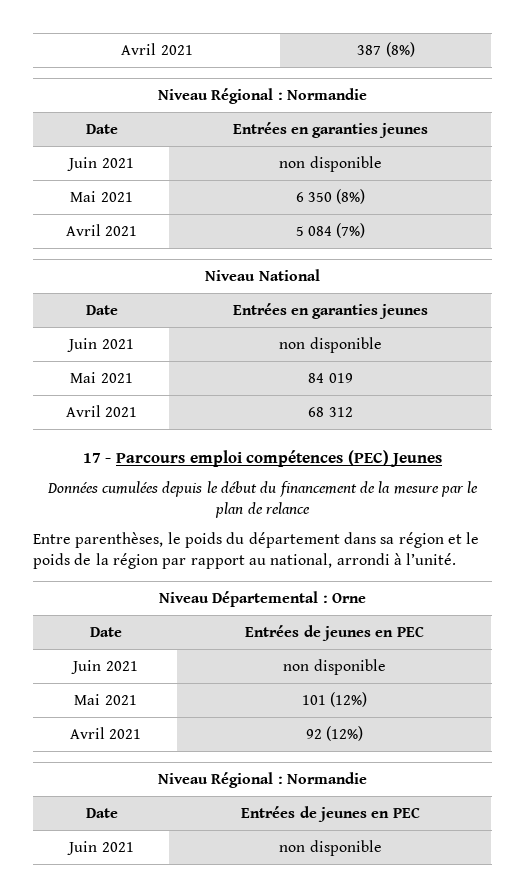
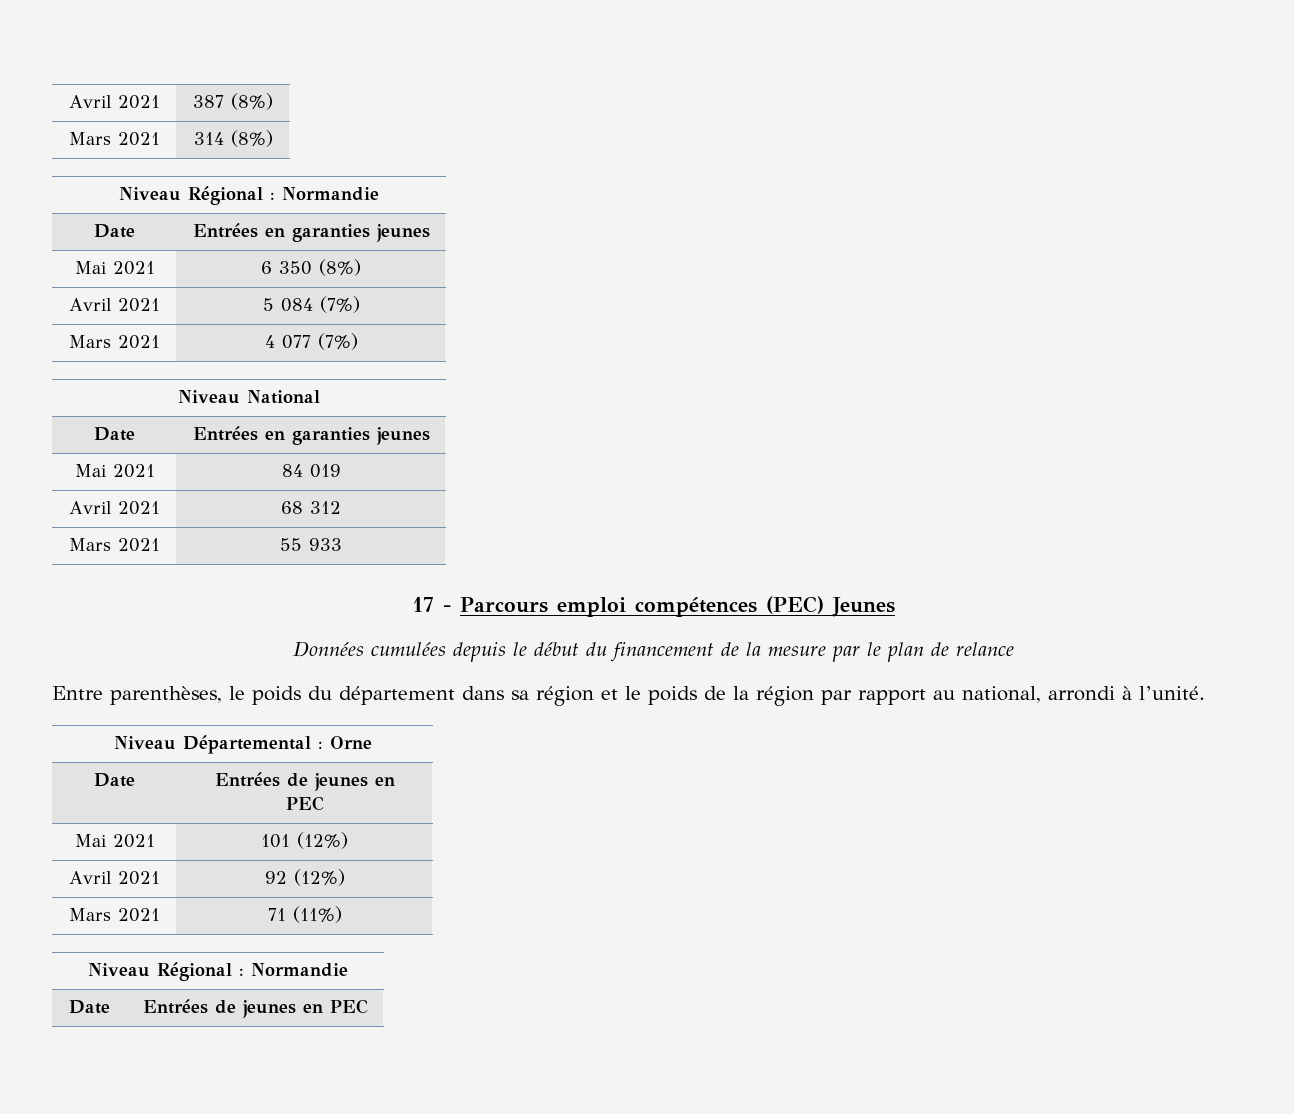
(415, 49) none -> [69,132,160,146] [193,130,273,147] // Mars 2021 | 314 (8%)
[67,157,134,171] [279,156,382,172] // Juin 2021 | non disponible -> (430, 233) none
(366, 230) none -> [69,335,160,349] [264,333,358,350] // Mars 2021 | 4 077 (7%)
[67,338,134,352] [279,337,382,353] // Juin 2021 | non disponible -> (430, 436) none
(353, 412) none -> [69,538,160,552] [280,538,342,551] // Mars 2021 | 55 933
[71,660,138,674] [283,659,386,675] // Juin 2021 | non disponible -> (324, 803) none
(364, 733) none -> [69,908,160,922] [267,906,342,923] // Mars 2021 | 71 (11%)
[67,841,134,855] [279,840,382,856] // Juin 2021 | non disponible -> (368, 1006) none

